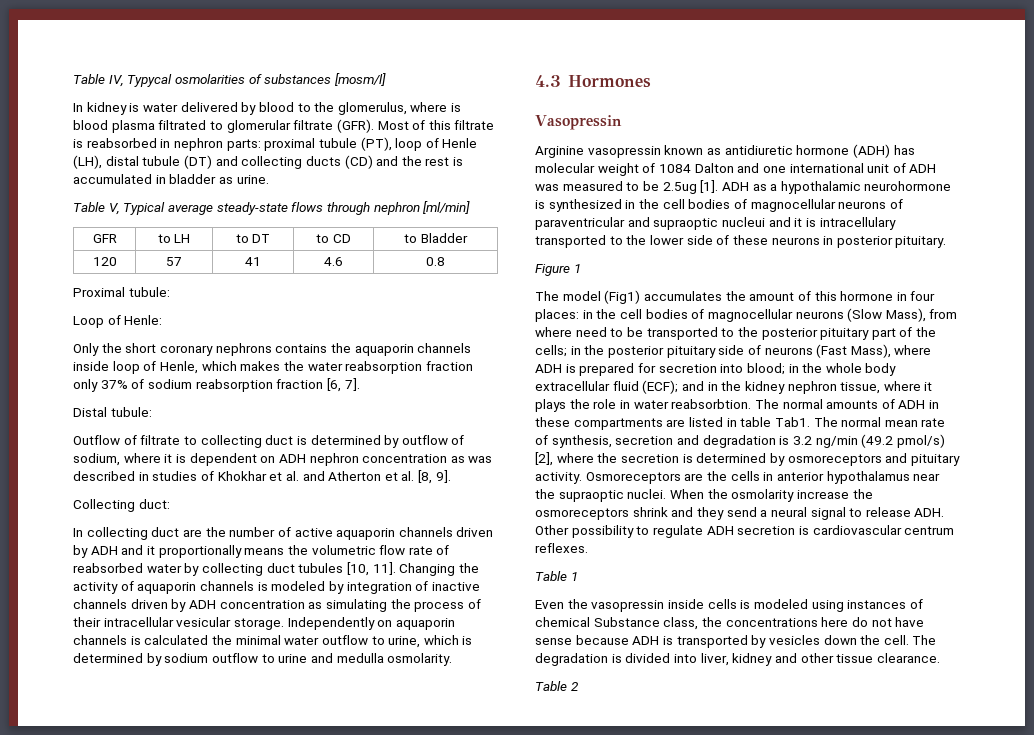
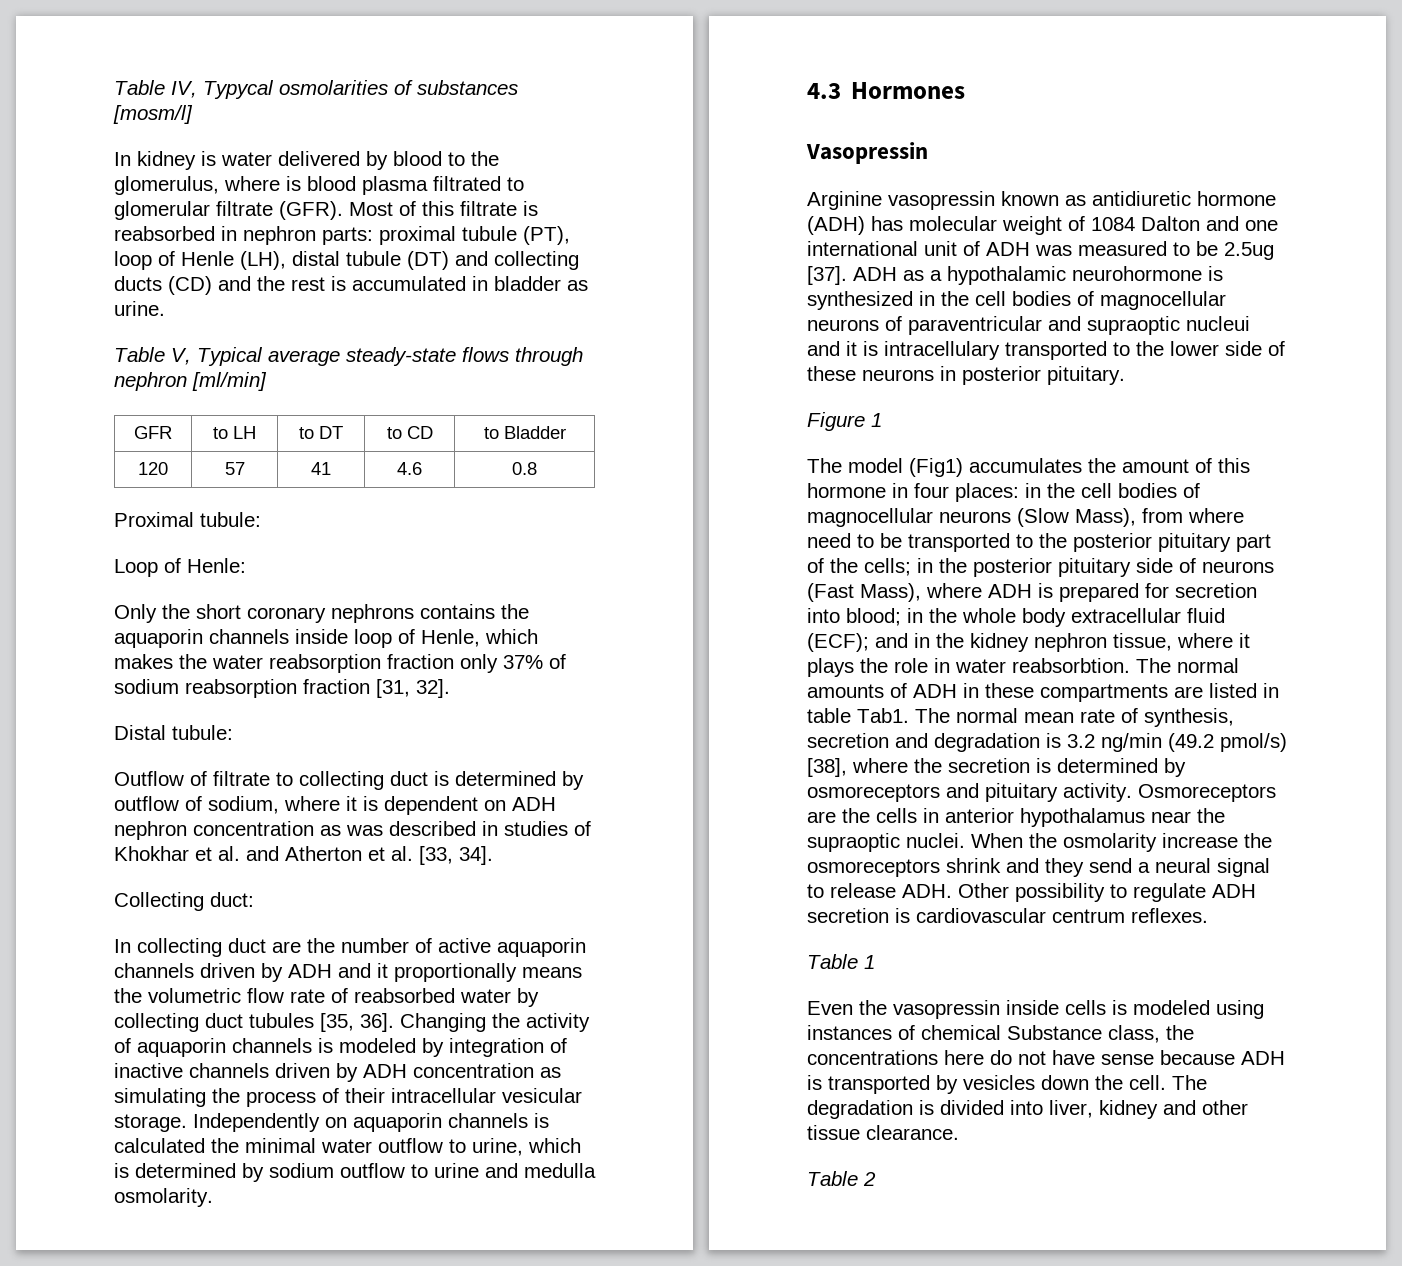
[326,378,360,392] [6, 7]. -> [376,679,450,698] [31, 32].
[418,470,451,484] [8, 9]. -> [419,846,493,865] [33, 34].
[346,562,396,576] [10, 11]. -> [320,1013,394,1032] [35, 36].
[700,180,719,193] [1]. -> [807,266,847,285] [37].
[535,452,553,466] [2], -> [807,758,847,777] [38],

